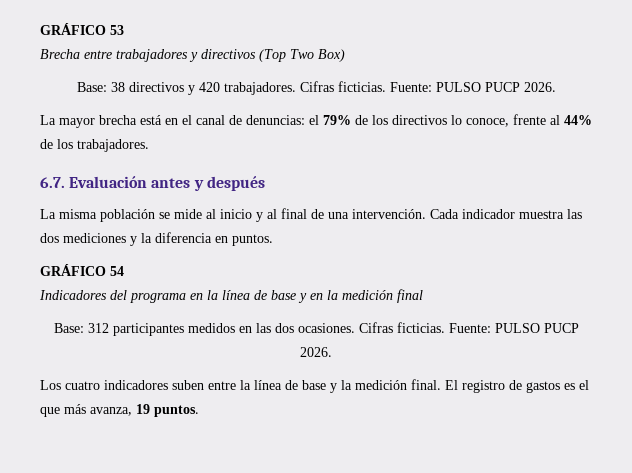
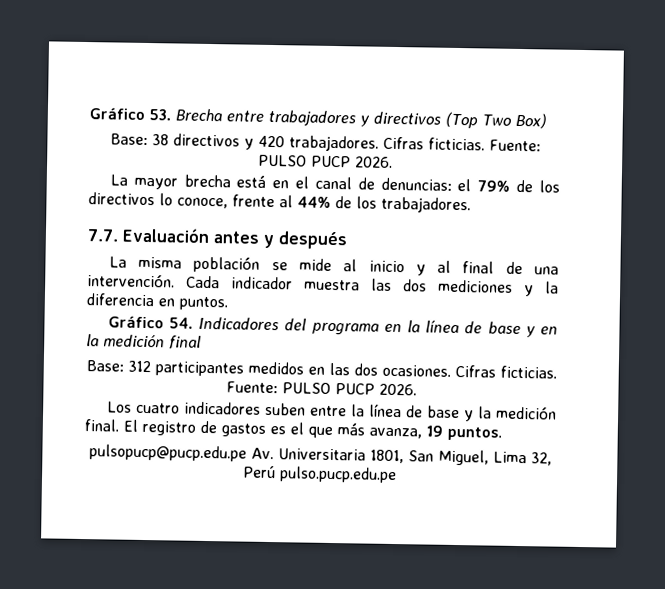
[40,23,124,35] GRÁFICO 53 // -> [89,107,171,121] Gráfico 53.
[40,177,65,188] 6.7. -> [87,229,119,242] 7.7.
[40,264,124,276] GRÁFICO 54 // -> [107,315,194,329] Gráfico 54.
(199, 411) none -> [88,444,552,466] [243,465,397,484] // pulsopucp@pucp.edu.pe Av. Universitaria 1801, San Miguel, Lima 32, Perú pulso.pucp.edu.pe

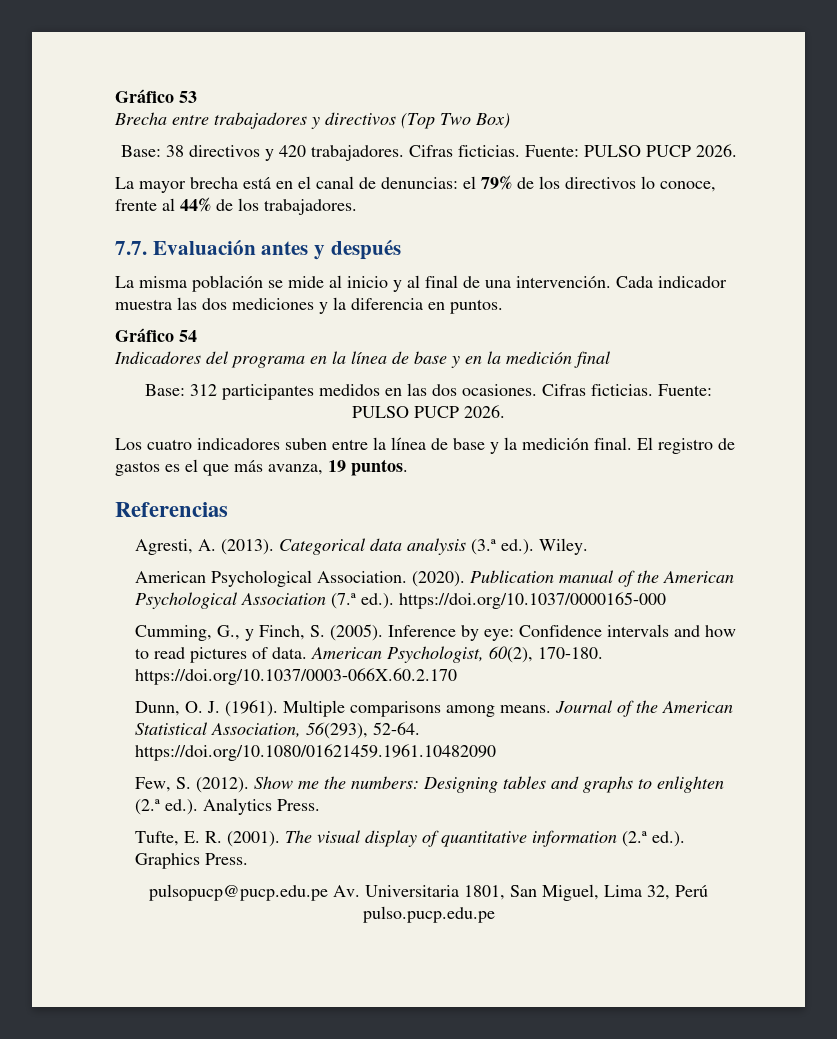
[89,107,171,121] Gráfico 53. -> [115,89,197,103] Gráfico 53 //
[169,317,194,329] 54. -> [179,330,197,342] 54 //
(502, 433) none -> [115,502,228,517] [135,538,589,555] [135,570,735,587] [135,592,667,609] [135,624,737,641] [135,646,604,663] [135,668,458,685] [135,700,734,717] [135,722,421,739] [135,744,497,761] [135,776,725,793] [135,798,321,815] [135,830,686,847] [135,853,249,869] // Referencias // Agresti, A. (2013). Categorical data analysis (3.ª ed.). Wiley. // American Psychological Association. (2020). Publication manual of the American Psychological Association (7.ª ed.). https://doi.org/10.1037/0000165-000 // Cumming, G., y Finch, S. (2005). Inference by eye: Confidence intervals and how to read pictures of data. American Psychologist, 60(2), 170-180. https://doi.org/10.1037/0003-066X.60.2.170 // Dunn, O. J. (1961). Multiple comparisons among means. Journal of the American Statistical Association, 56(293), 52-64. https://doi.org/10.1080/01621459.1961.10482090 // Few, S. (2012). Show me the numbers: Designing tables and graphs to enlighten (2.ª ed.). Analytics Press. // Tufte, E. R. (2001). The visual display of quantitative information (2.ª ed.). Graphics Press.

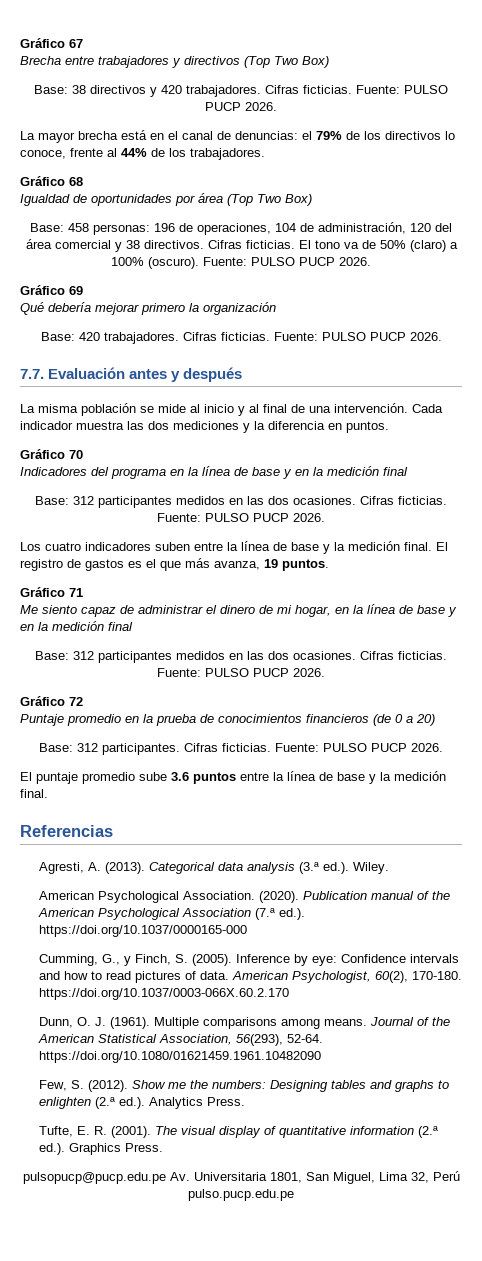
[115,89,197,103] Gráfico 53 -> [20,38,83,48] Gráfico 67
(357, 207) none -> [20,176,83,186] [20,193,312,206] [30,222,452,235] [25,239,458,252] [111,257,371,269] [20,285,83,295] [20,302,276,315] [40,332,442,344] // Gráfico 68 // Igualdad de oportunidades por área (Top Two Box) // Base: 458 personas: 196 de operaciones, 104 de administración, 120 del área comercial y 38 directivos. Cifras ficticias. El tono va de 50% (claro) a 100% (oscuro). Fuente: PULSO PUCP 2026. // Gráfico 69 // Qué debería mejorar primero la organización // Base: 420 trabajadores. Cifras ficticias. Fuente: PULSO PUCP 2026.
[179,330,197,342] 54 -> [69,450,83,459] 70
(408, 467) none -> [20,587,83,597] [20,604,457,617] [20,621,133,631] [35,651,447,663] [157,668,325,677] [20,696,83,706] [20,714,435,726] [39,743,443,755] [20,771,446,784] [20,789,48,798] // Gráfico 71 // Me siento capaz de administrar el dinero de mi hogar, en la línea de base y en la medición final // Base: 312 participantes medidos en las dos ocasiones. Cifras ficticias. Fuente: PULSO PUCP 2026. // Gráfico 72 // Puntaje promedio en la prueba de conocimientos financieros (de 0 a 20) // Base: 312 participantes. Cifras ficticias. Fuente: PULSO PUCP 2026. // El puntaje promedio sube 3.6 puntos entre la línea de base y la medición final.

